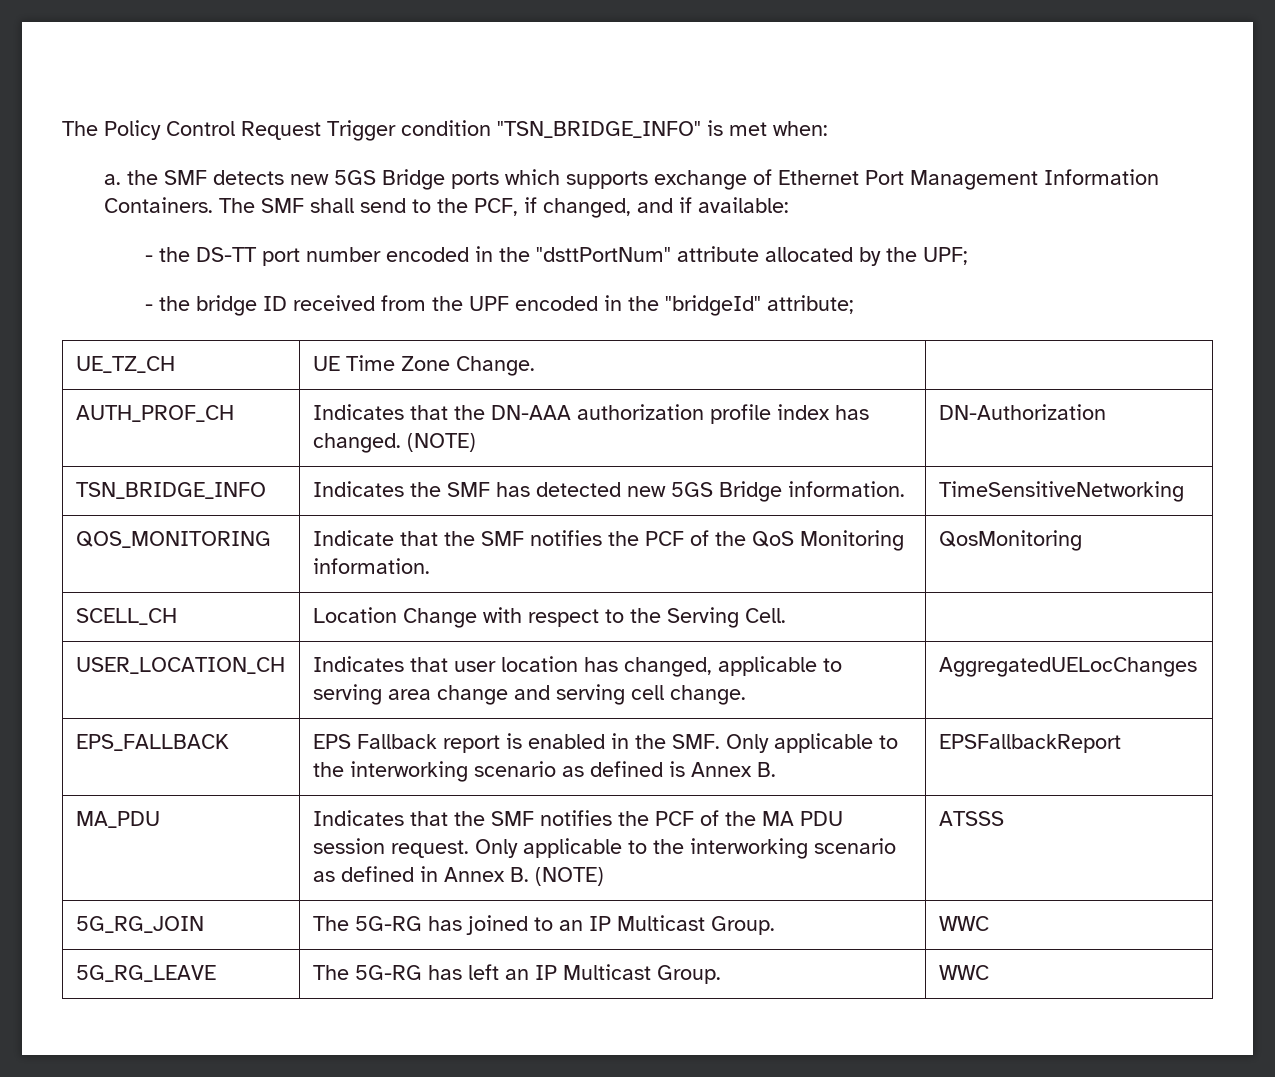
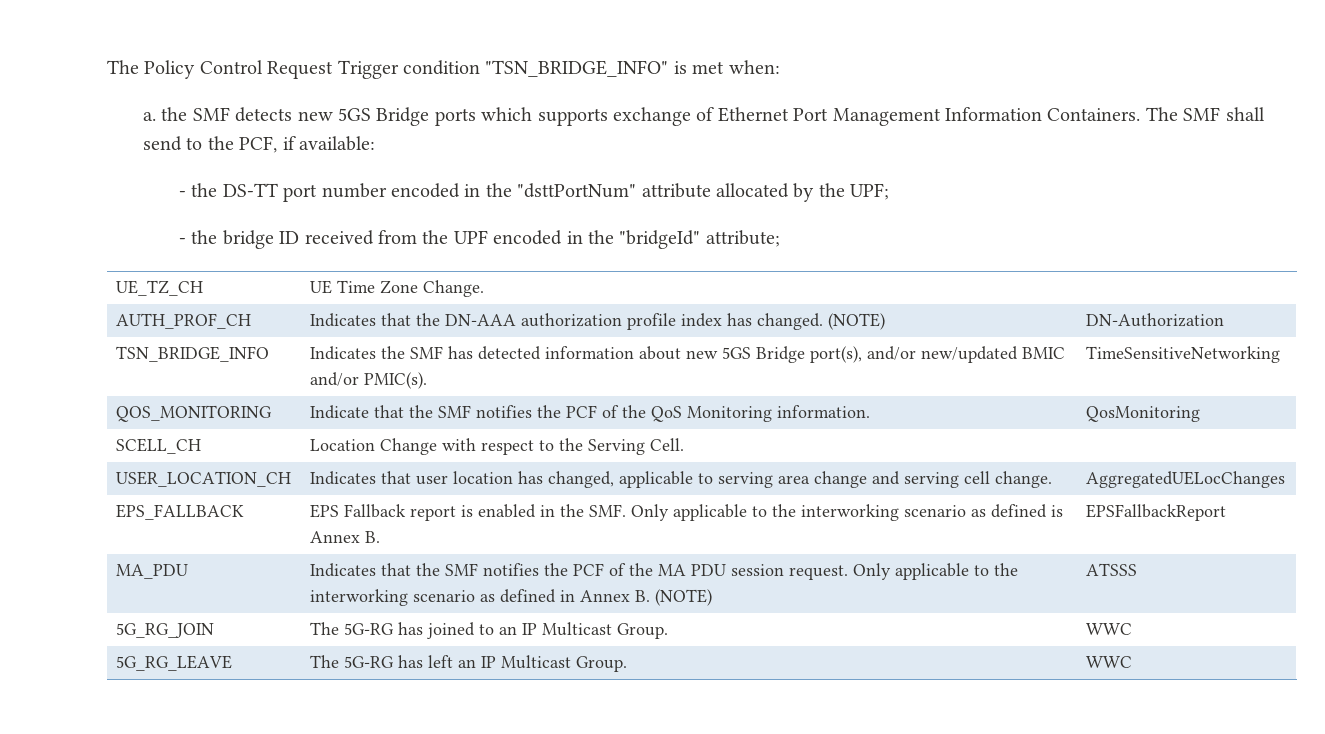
[542,197,692,218] changed, and if -> (296, 143) none
[626,481,905,502] new 5GS Bridge information. -> [545,346,1066,363] [310,372,428,389] information about new 5GS Bridge port(s), and/or new/updated BMIC and/or PMIC(s).

